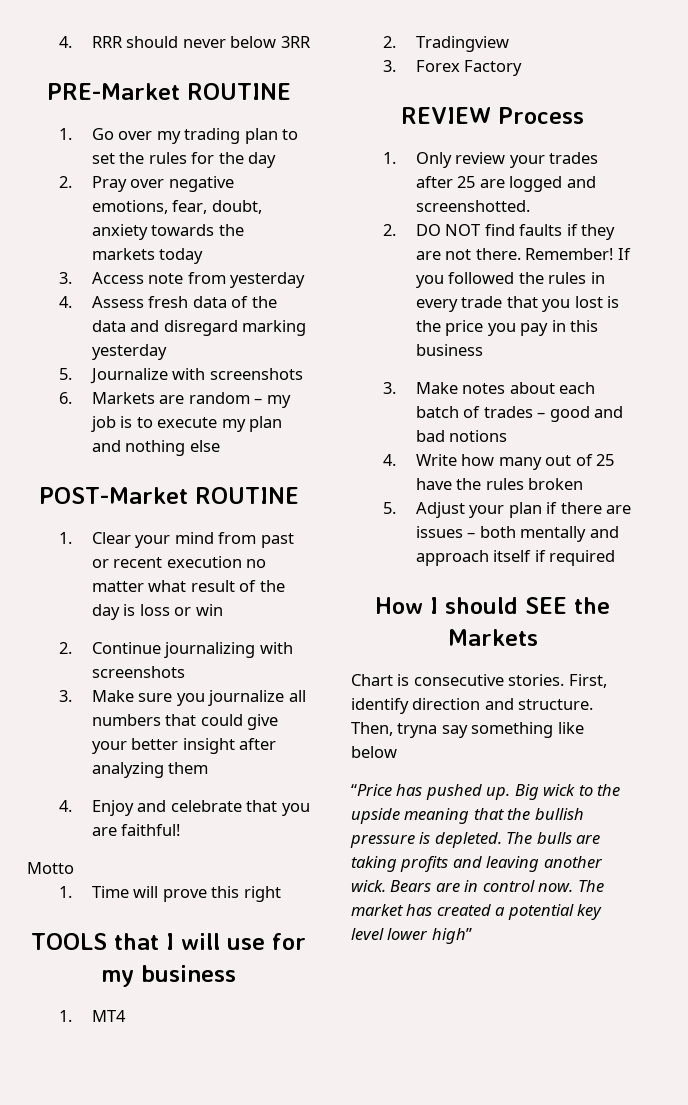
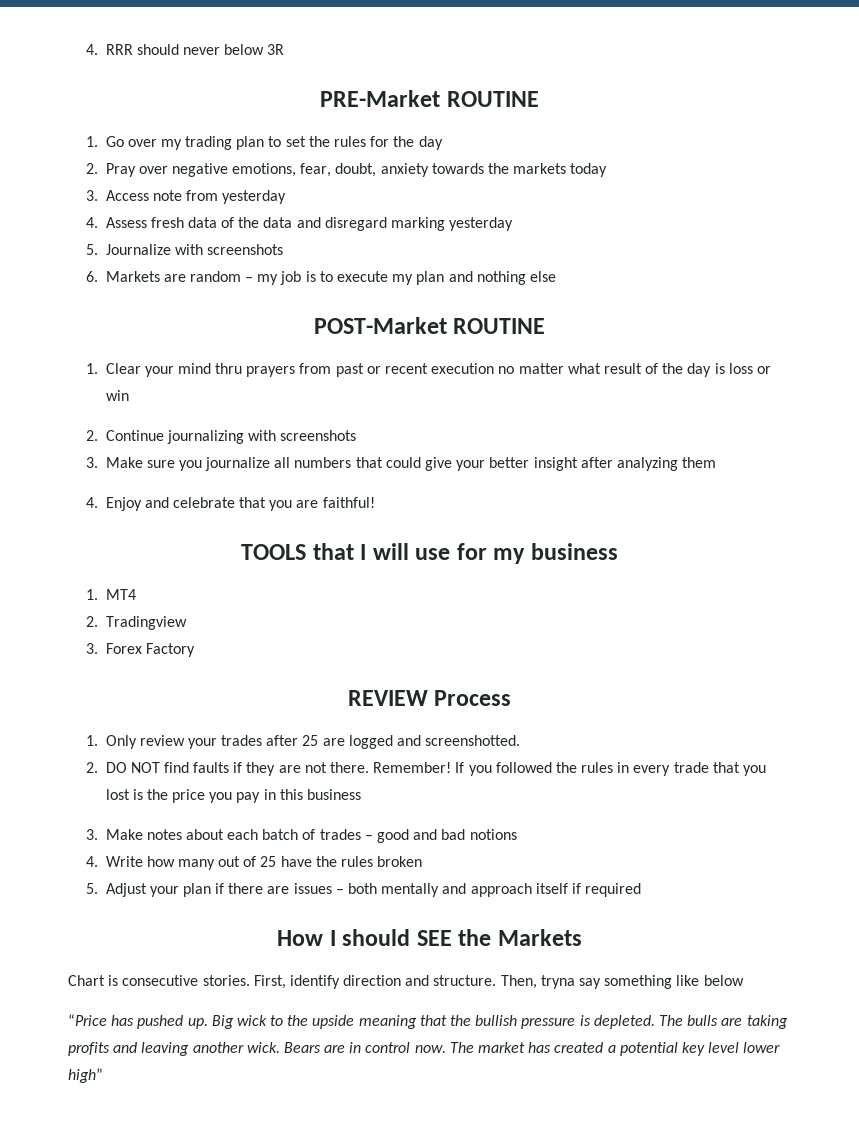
[280,36,311,48] 3RR -> [267,44,285,55] 3R
(214, 538) none -> [215,363,296,377] thru prayers
[27,862,74,874] [59,886,281,902] // Motto // 1. Time will prove this right -> (375, 502) none

